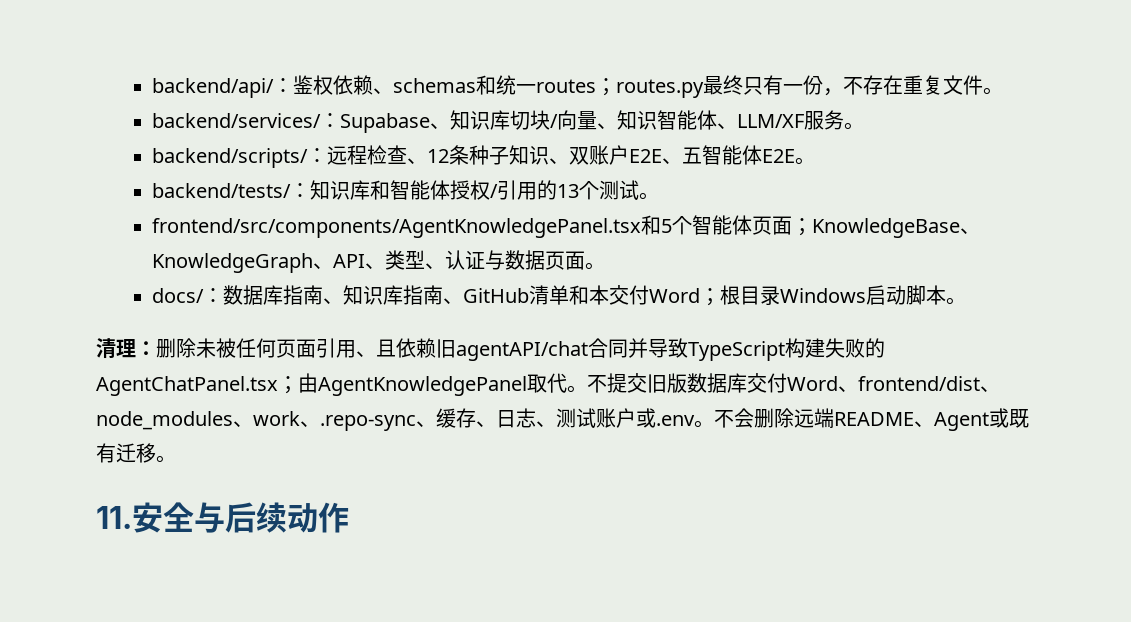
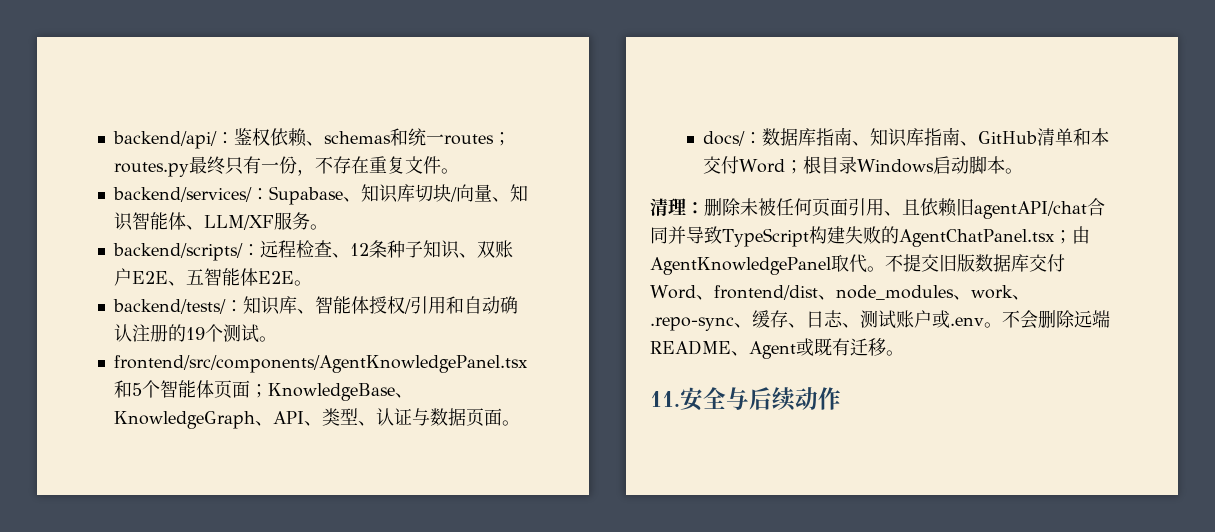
[369,180,390,200] 和 -> [297,309,316,314] 、
[536,180,579,200] 的13 -> [446,296,519,314] [114,324,206,342] 和自动确认注册的19

